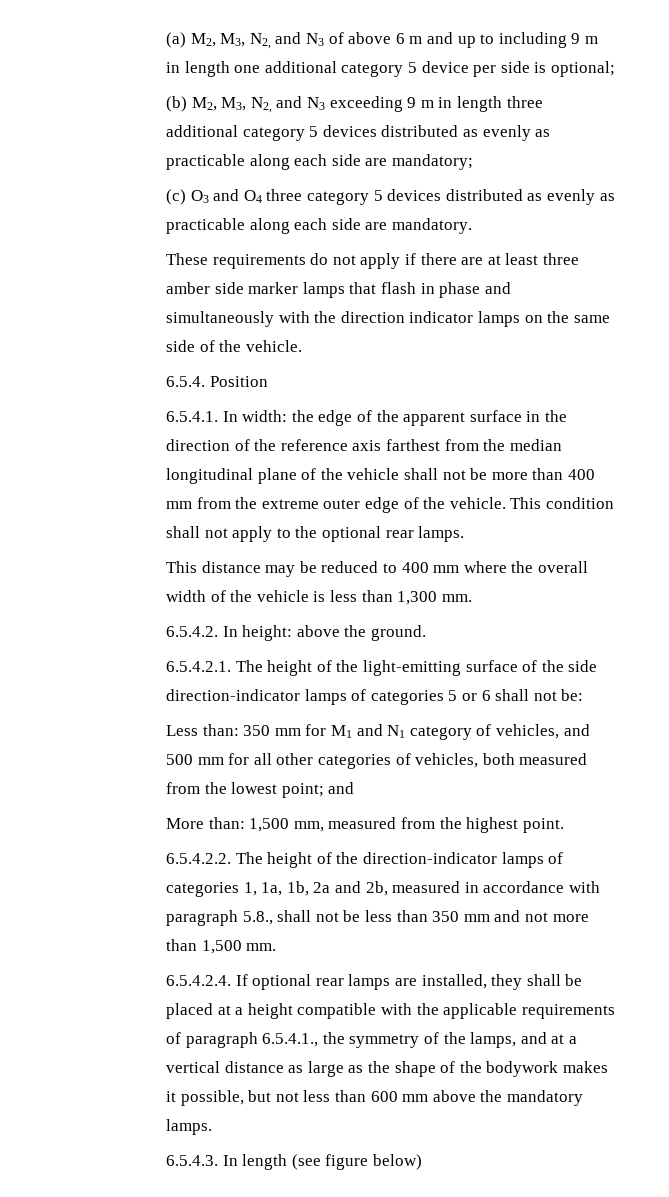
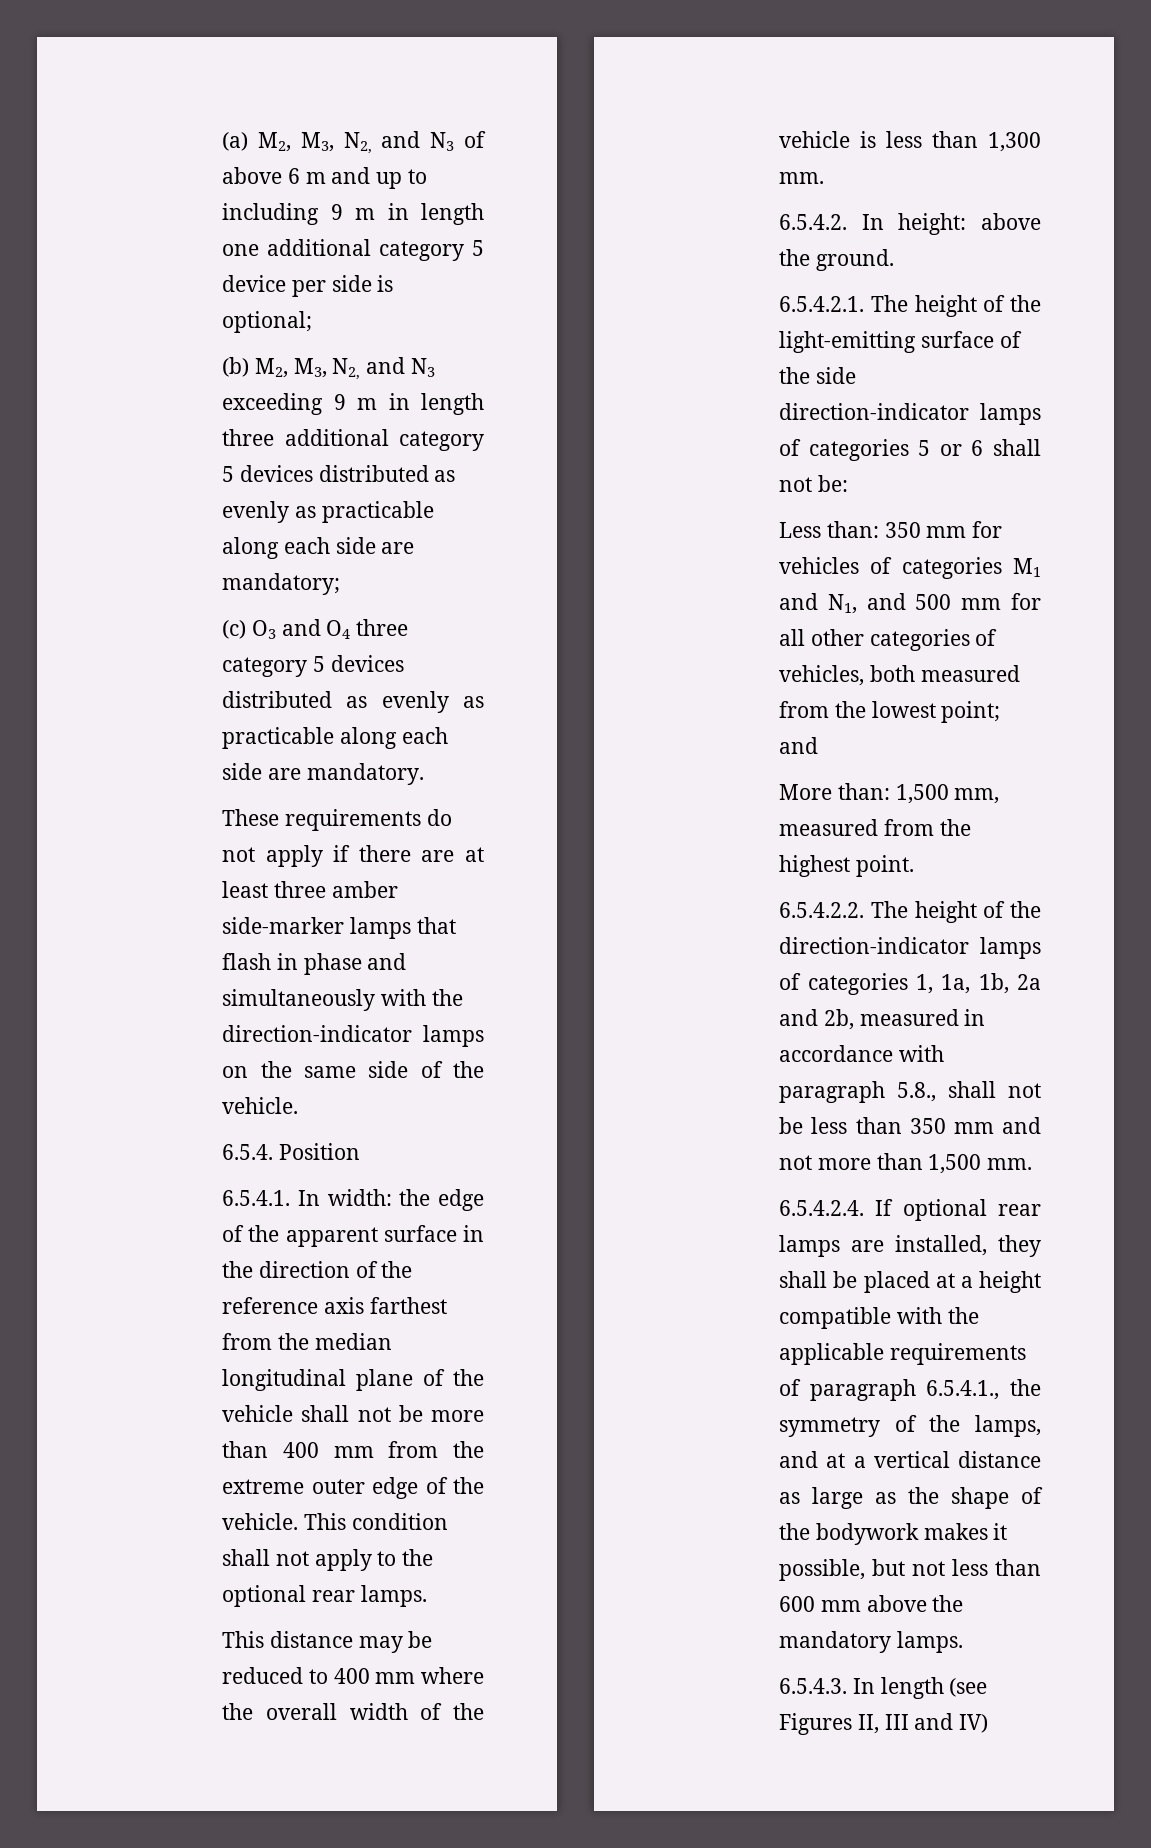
[214,282,299,294] side marker -> [222,917,345,934] side-marker
[340,311,474,323] direction indicator -> [222,1025,413,1042] direction-indicator
[331,724,559,740] M1 and N1 category of vehicles, -> [779,557,1041,579] [779,593,857,614] vehicles of categories M1 and N1,
[325,1154,423,1170] figure below) -> [779,1713,988,1735] Figures II, III and IV)

